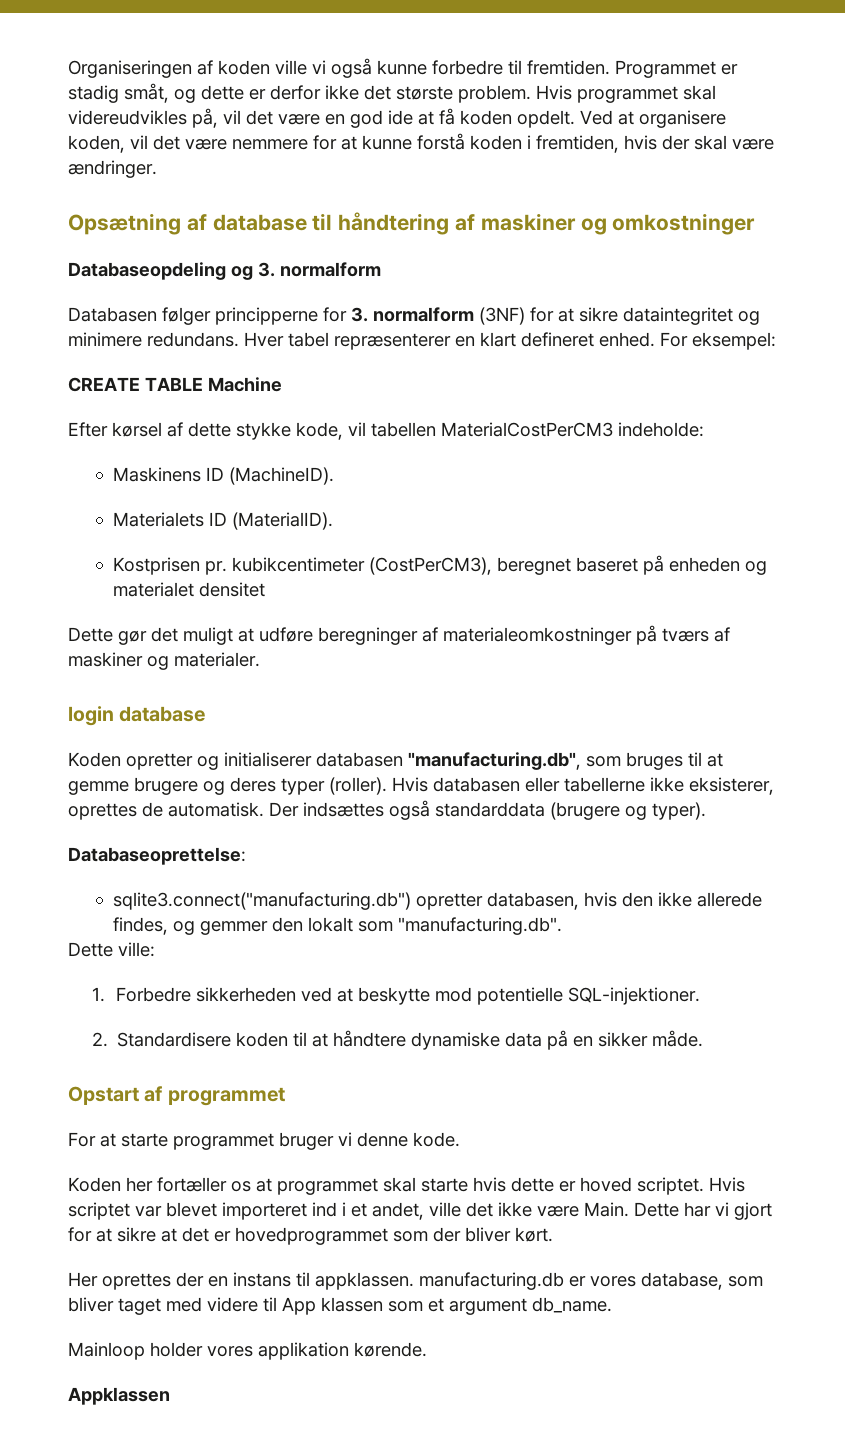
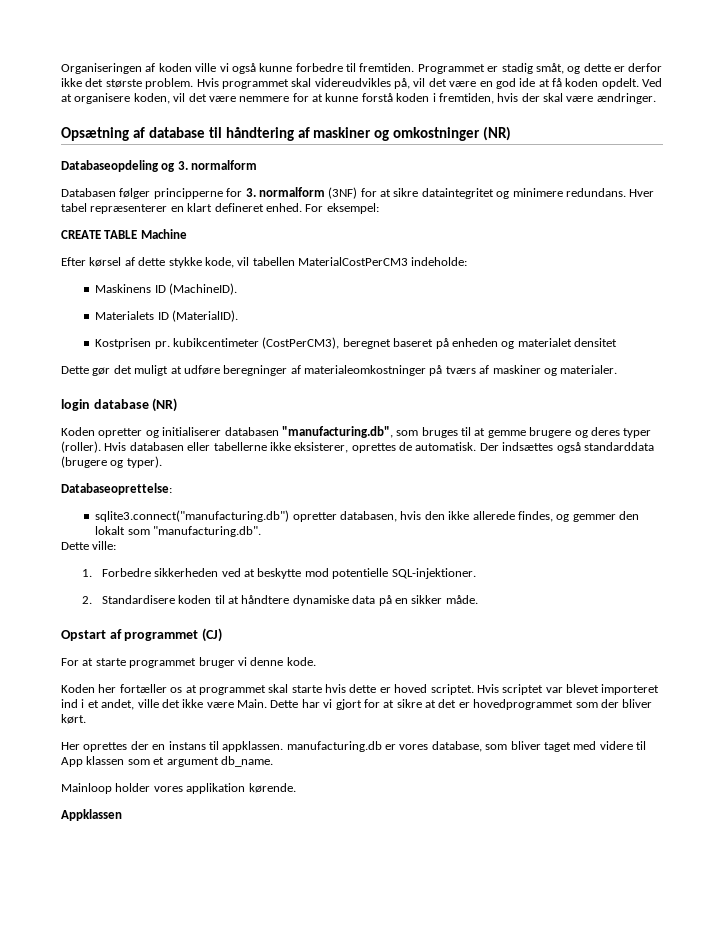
(756, 224) none -> [483,126,512,141] (NR)
(206, 714) none -> [152,398,178,412] (NR)
(285, 1096) none -> [201,628,222,642] (CJ)

